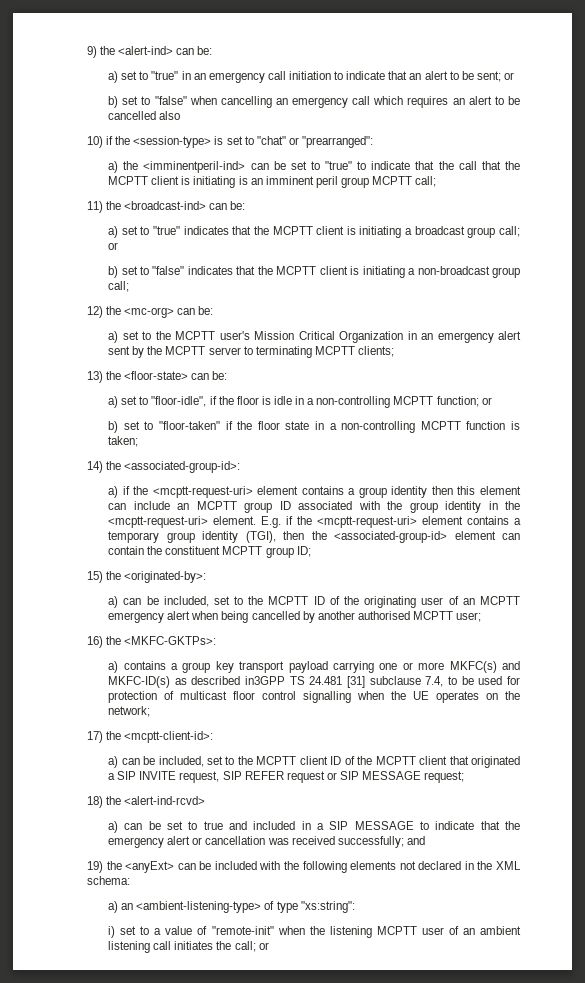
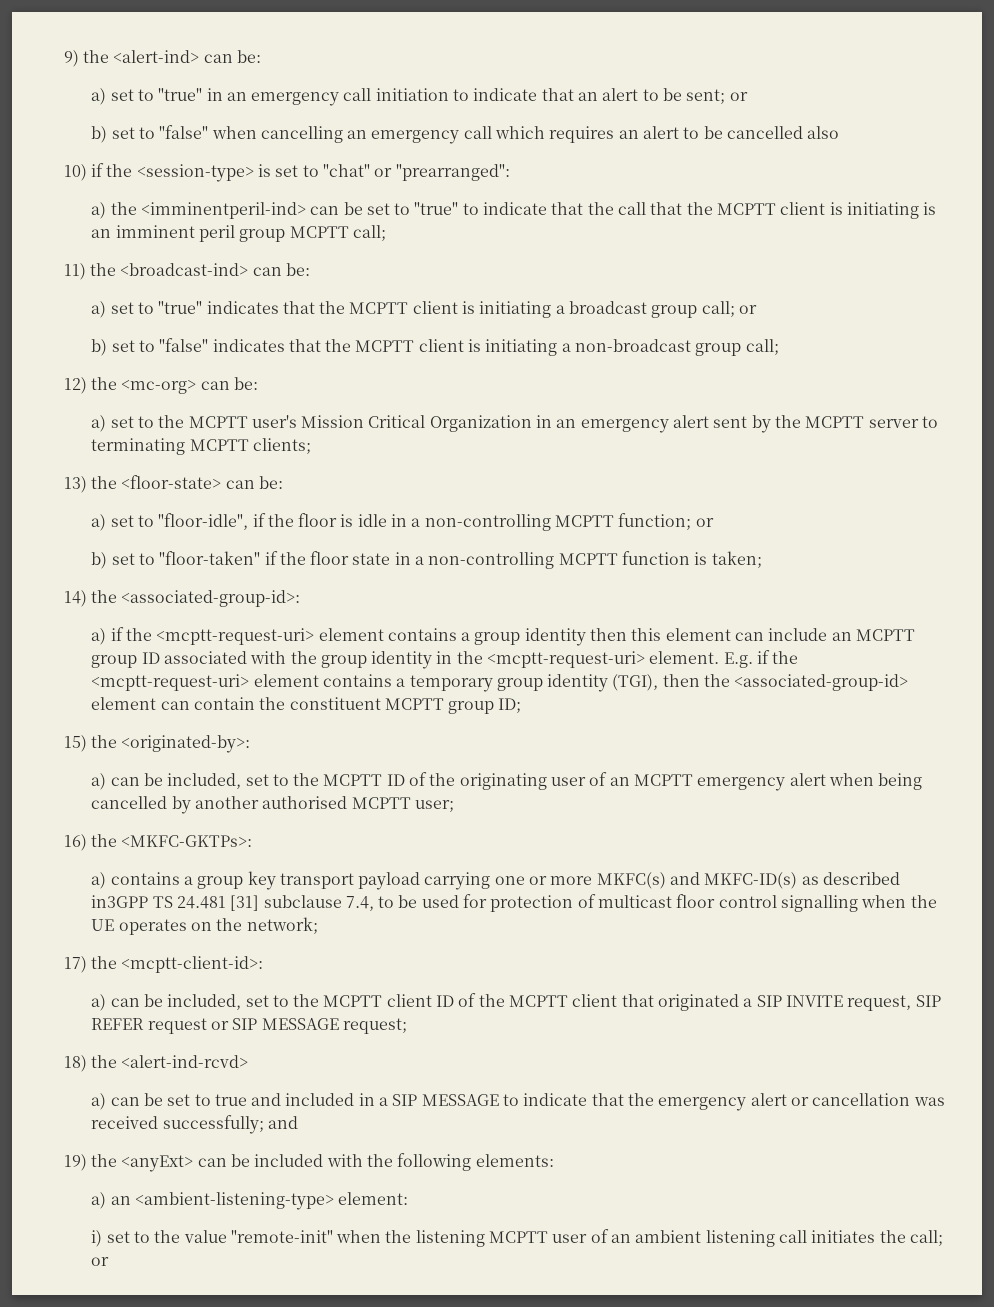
[350,861,521,870] [87,876,131,885] elements not declared in the XML schema: -> [475,1154,554,1167] elements:
[264,901,355,913] of type "xs:string": -> [338,1192,409,1205] element:
[154,926,208,935] a value of -> [154,1230,227,1243] the value

